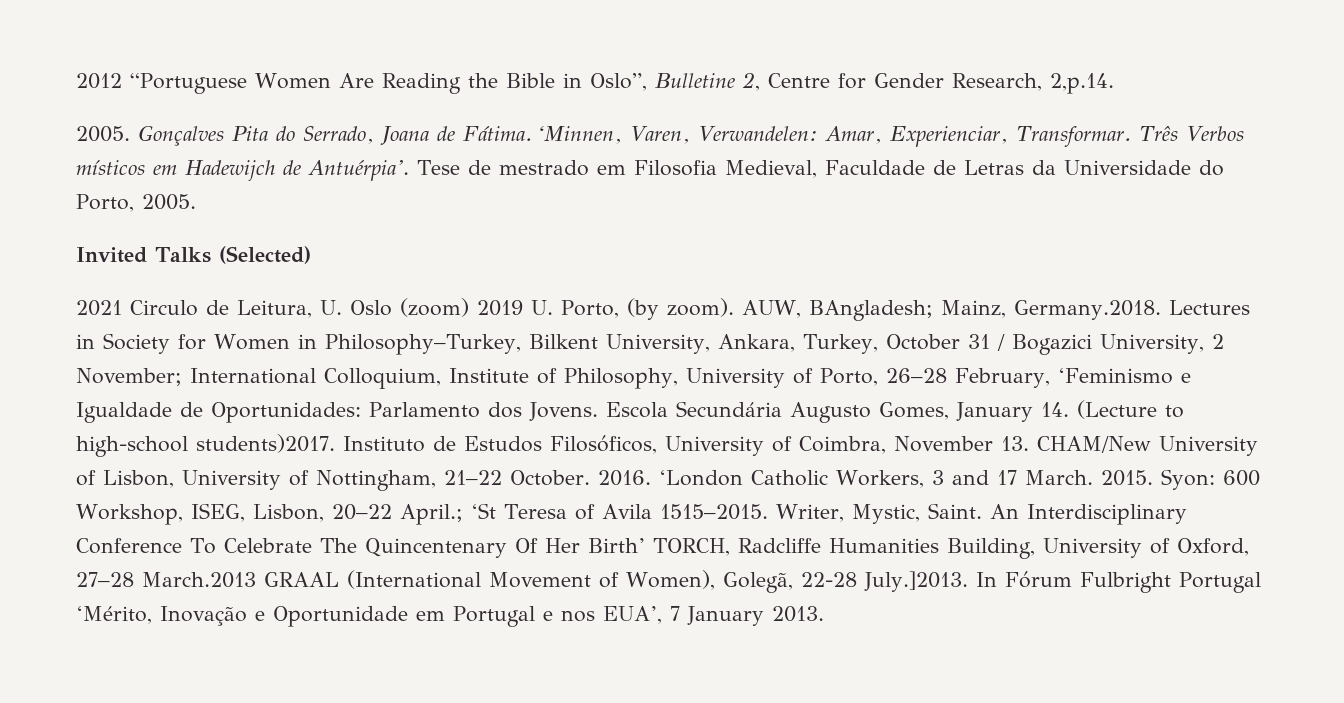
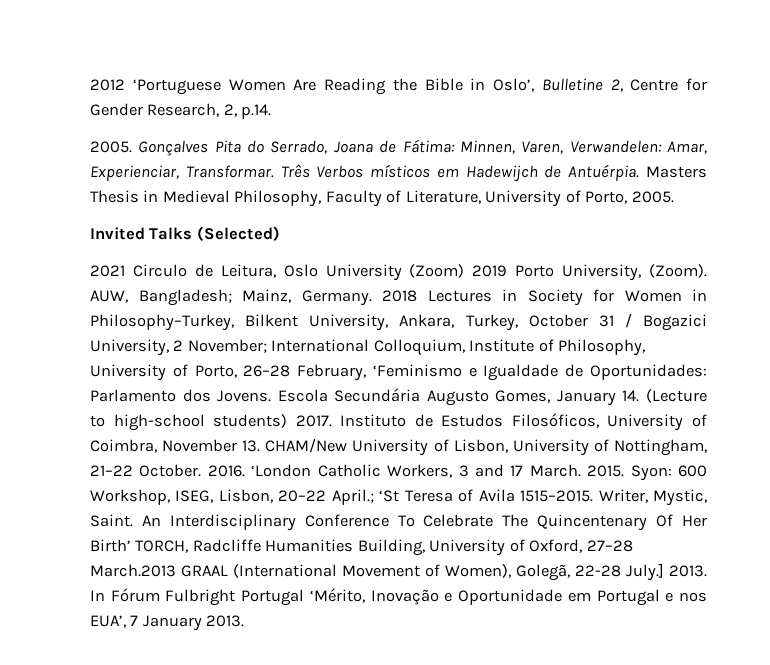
[130,73,247,94] “Portuguese -> [132,79,221,95] ‘Portuguese
[589,73,647,91] Oslo”, -> [493,78,534,92] Oslo’,
[1049,73,1114,94] 2,p.14. -> [223,104,272,119] 2, p.14.
[463,126,622,144] Fátima. ‘Minnen, -> [402,139,515,154] Fátima: Minnen,
[308,160,1224,181] Antuérpia’. Tese de mestrado em Filosofia Medieval, Faculdade de Letras da Universidade do -> [568,164,707,181] [90,190,581,207] Antuérpia. Masters Thesis in Medieval Philosophy, Faculty of Literature, University of
[320,298,1161,321] U. Oslo (zoom) 2019 U. Porto, (by zoom). AUW, BAngladesh; Mainz, Germany.2018. -> [283,264,707,281] [90,289,417,306] Oslo University (Zoom) 2019 Porto University, (Zoom). AUW, Bangladesh; Mainz, Germany. 2018
[196,434,335,453] students)2017. -> [213,414,332,428] students) 2017.
[863,571,968,592] July.]2013. -> [626,563,707,581] July.] 2013.

